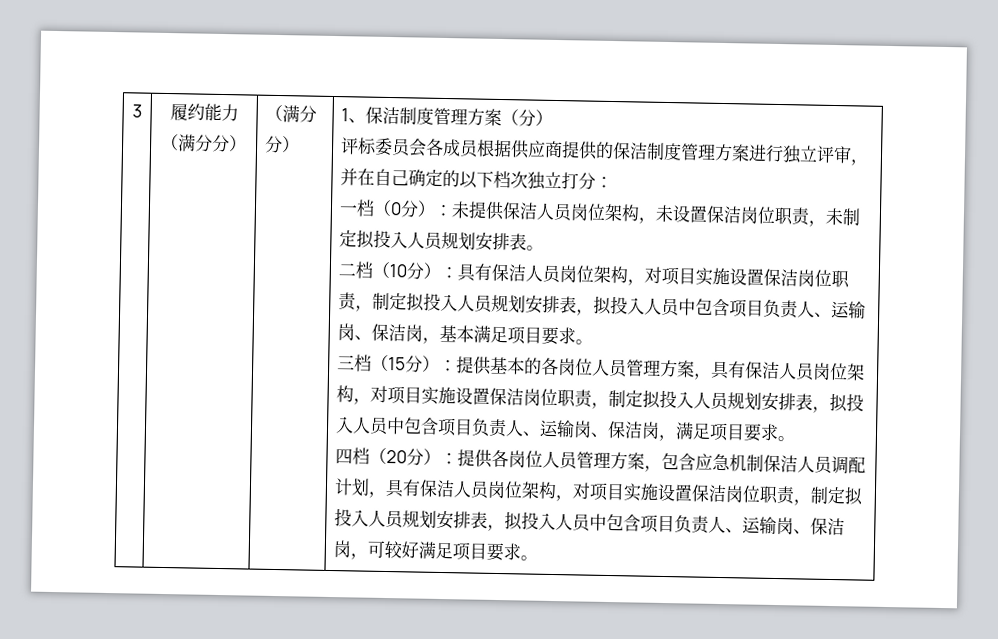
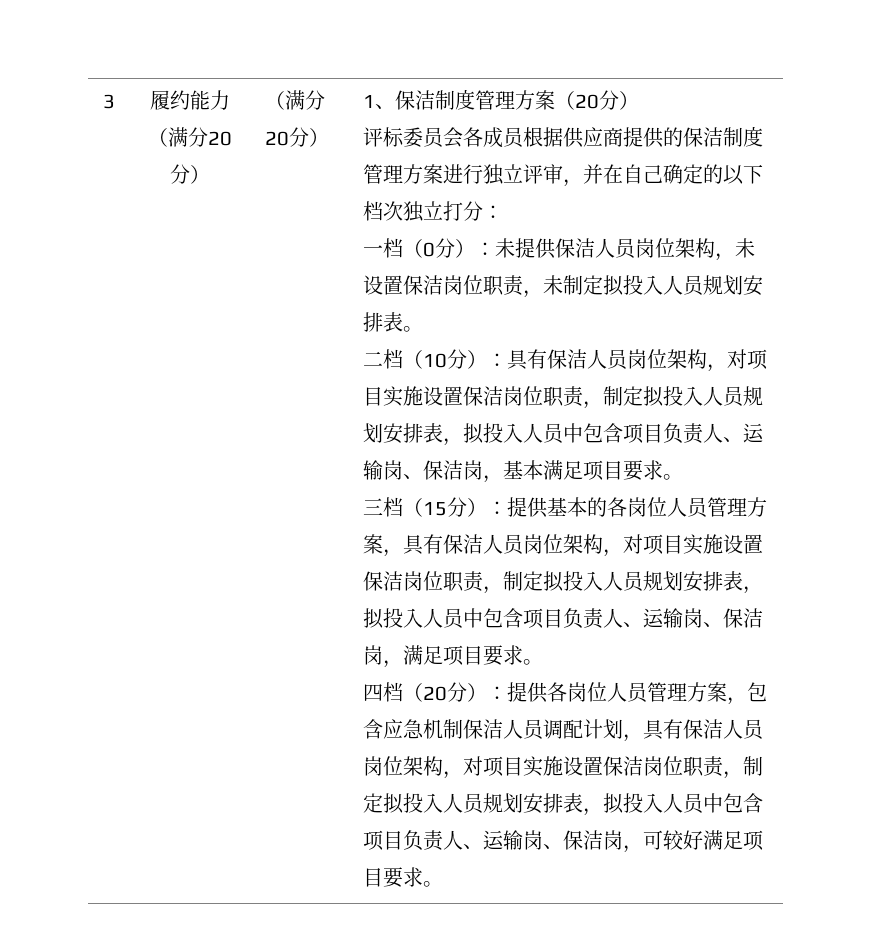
(213, 143) none -> [208,131,232,146] 20
(318, 114) none -> [264,131,289,146] 20
(520, 117) none -> [574,94,599,109] 20

